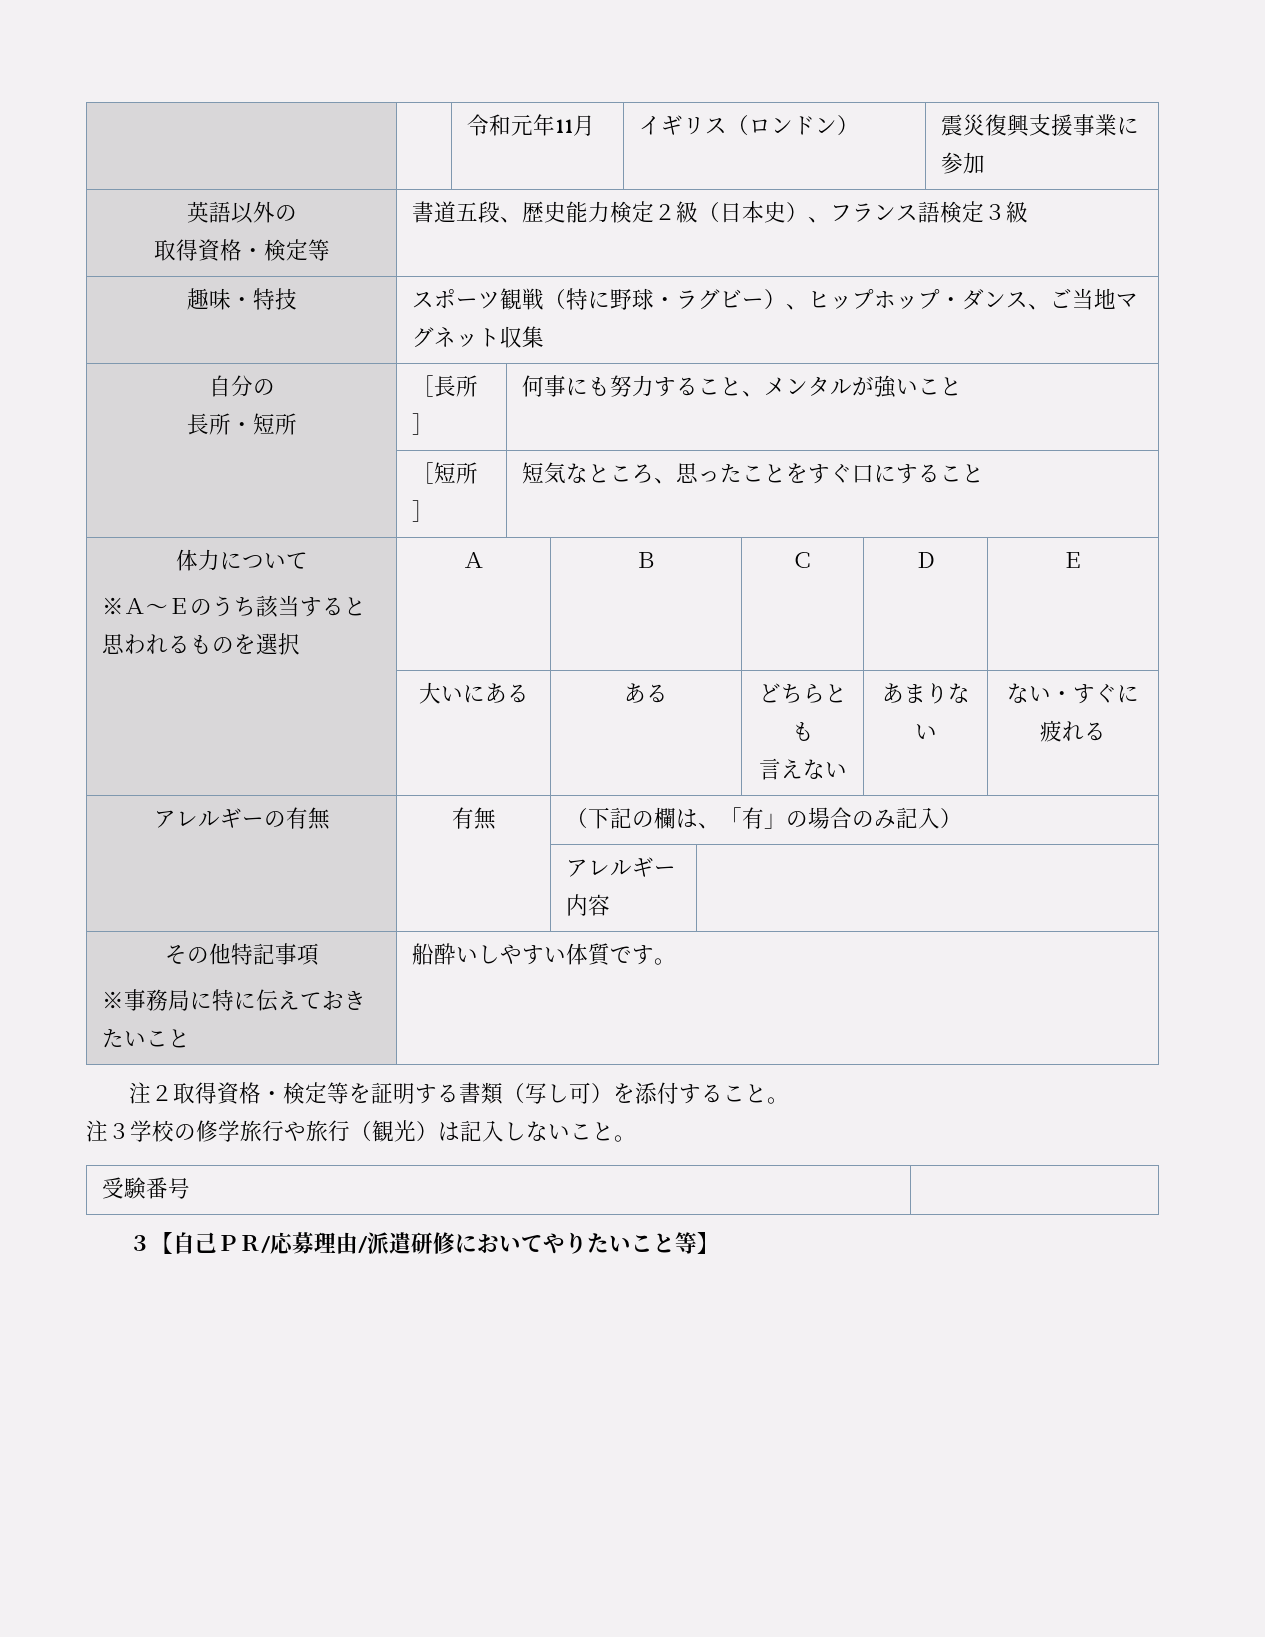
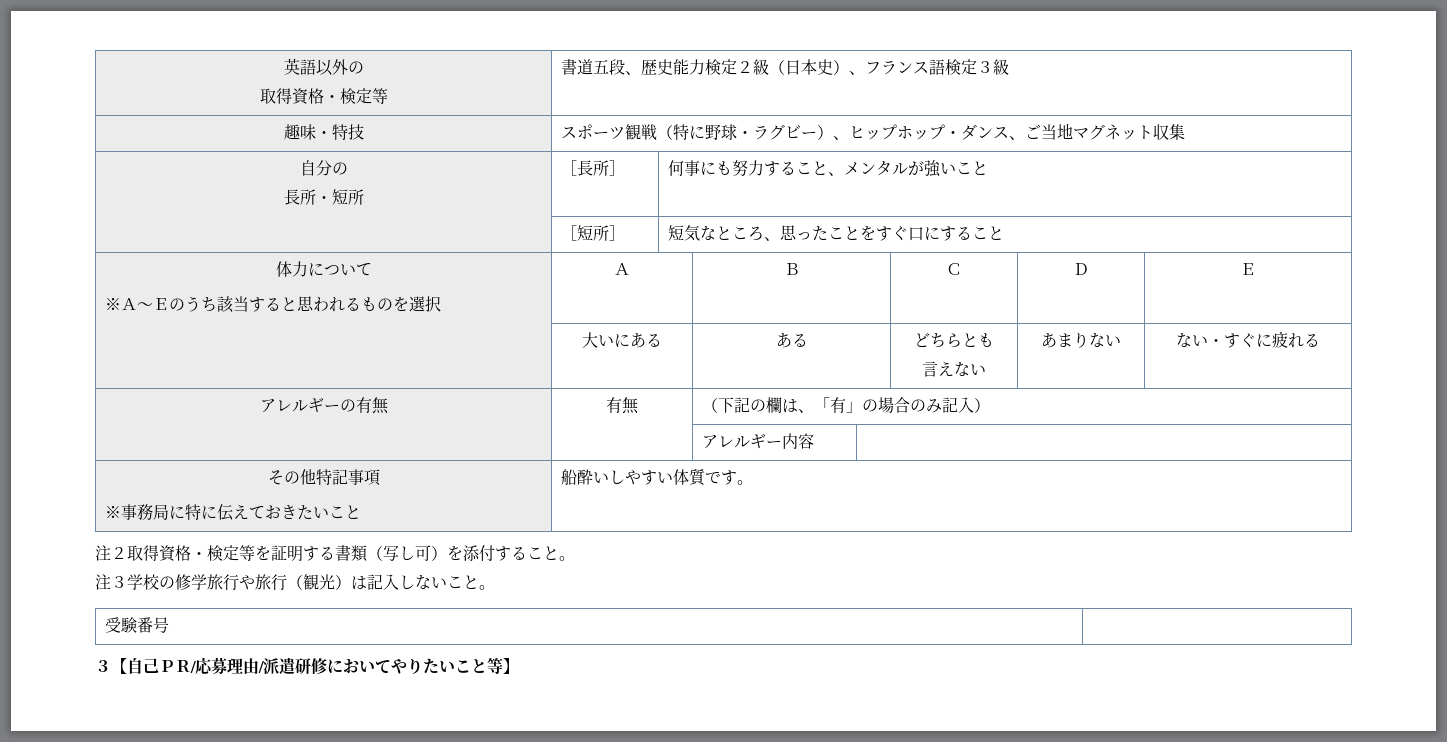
[467,114,596,136] [639,115,860,136] [941,114,1140,137] [941,152,986,174] | | 令和元年11月 | イギリス（ロンドン） | 震災復興支援事業に参加 // -> (283, 66) none

